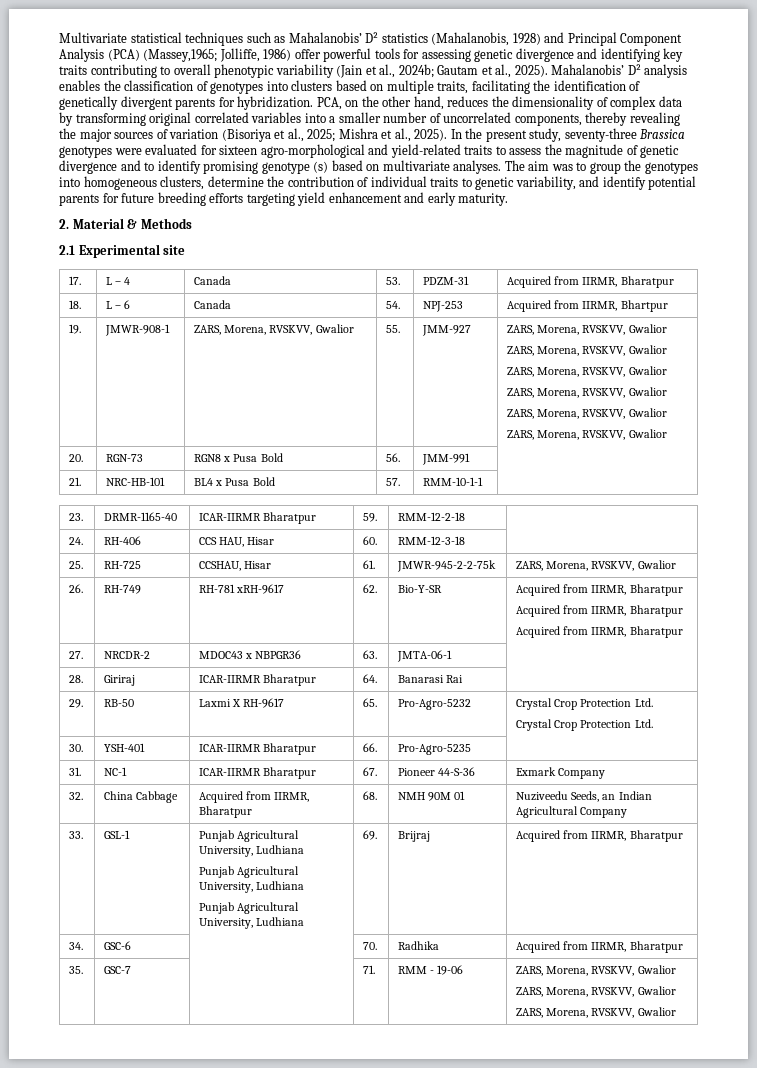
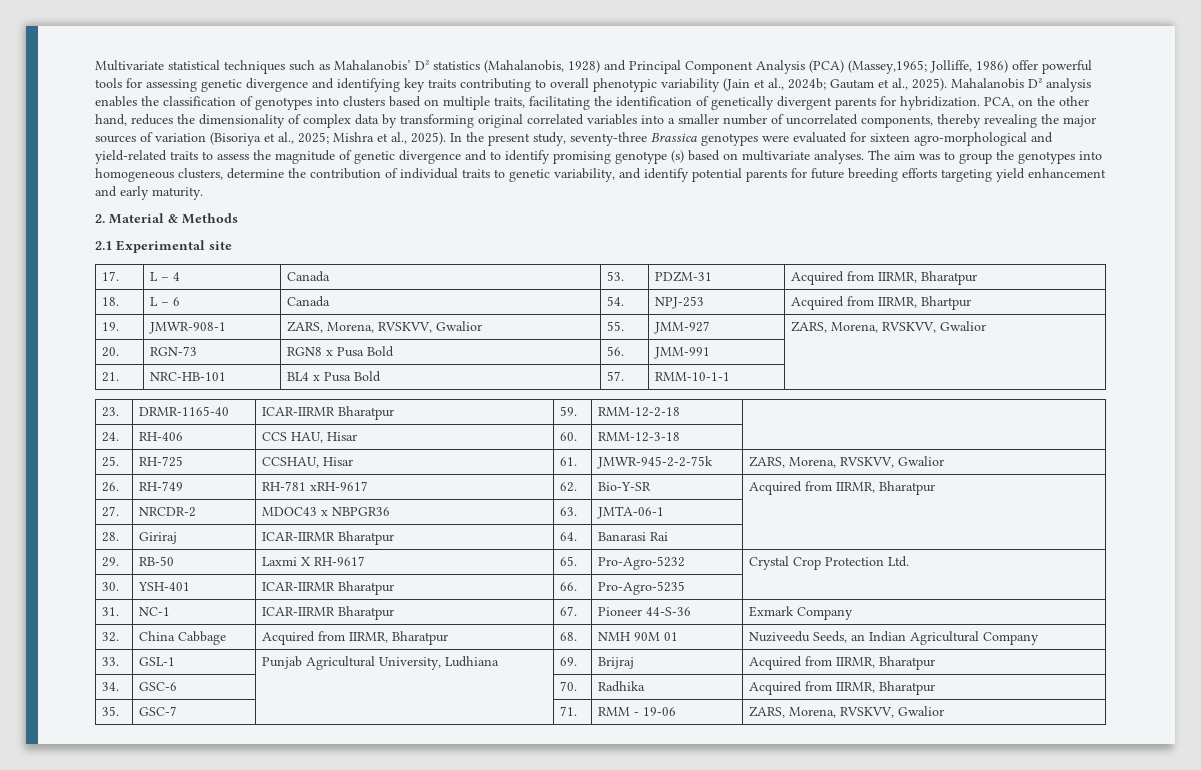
[551,64,625,75] Mahalanobis’ -> [951,78,1024,89] Mahalanobis
[507,345,667,356] [507,366,667,377] [507,387,667,398] [507,408,667,419] [507,429,667,440] // ZARS, Morena, RVSKVV, Gwalior // ZARS, Morena, RVSKVV, Gwalior // ZARS, Morena, RVSKVV, Gwalior // ZARS, Morena, RVSKVV, Gwalior // ZARS, Morena, RVSKVV, Gwalior -> (986, 326) none
[516,605,683,617] [516,626,683,638] // Acquired from IIRMR, Bharatpur // Acquired from IIRMR, Bharatpur -> (935, 488) none
[516,719,653,731] // Crystal Crop Protection Ltd. -> (909, 561) none
[199,866,300,878] [199,881,305,893] [199,902,300,914] [199,917,305,929] // Punjab Agricultural University, Ludhiana // Punjab Agricultural University, Ludhiana -> (499, 661) none
[516,986,676,997] [516,1007,676,1018] // ZARS, Morena, RVSKVV, Gwalior // ZARS, Morena, RVSKVV, Gwalior -> (944, 711) none

